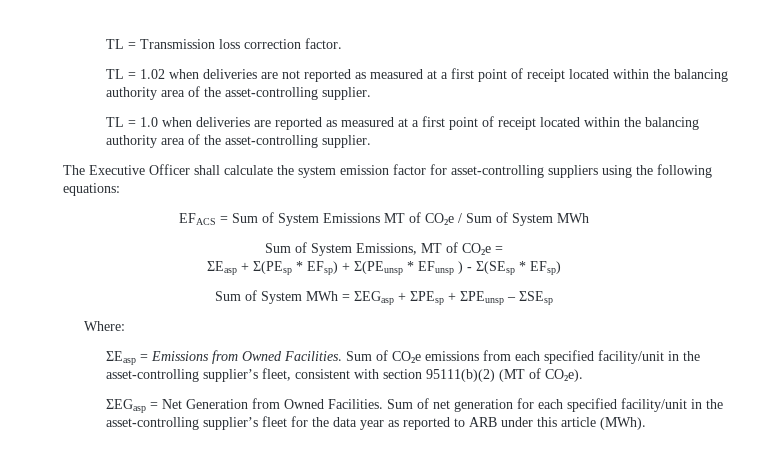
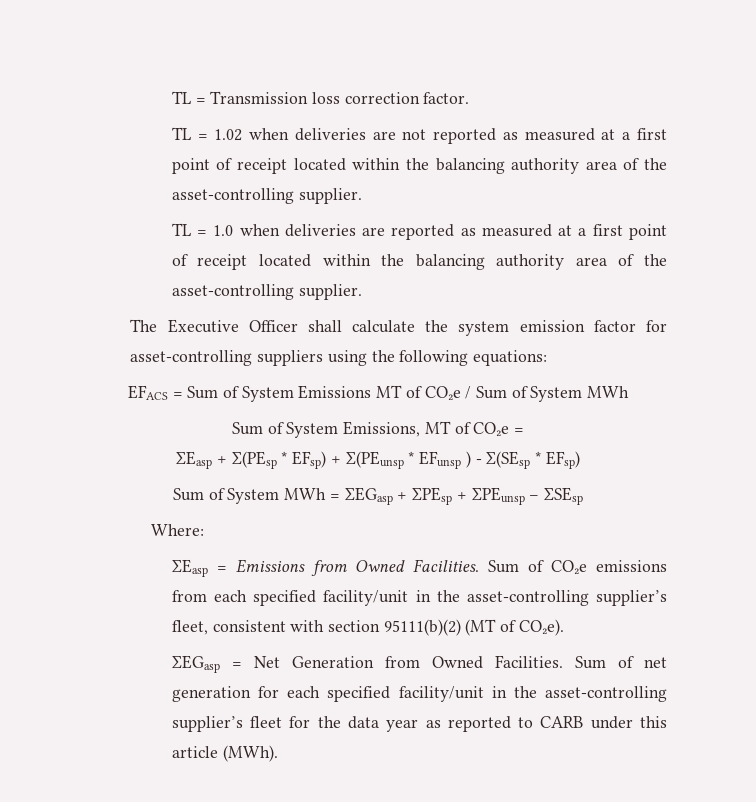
[468,417,497,427] ARB -> [540,716,584,728] CARB

